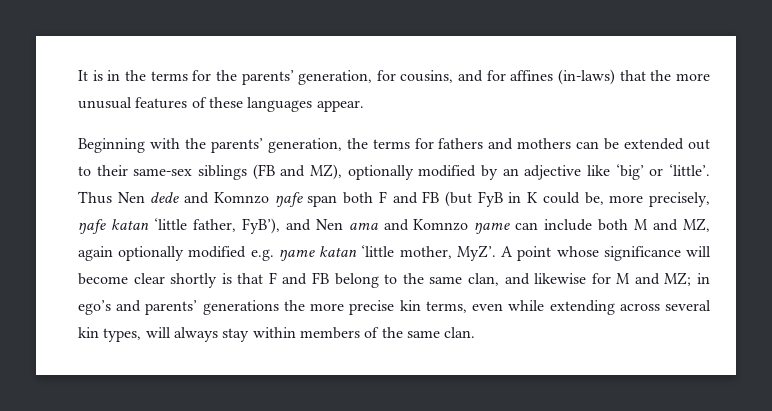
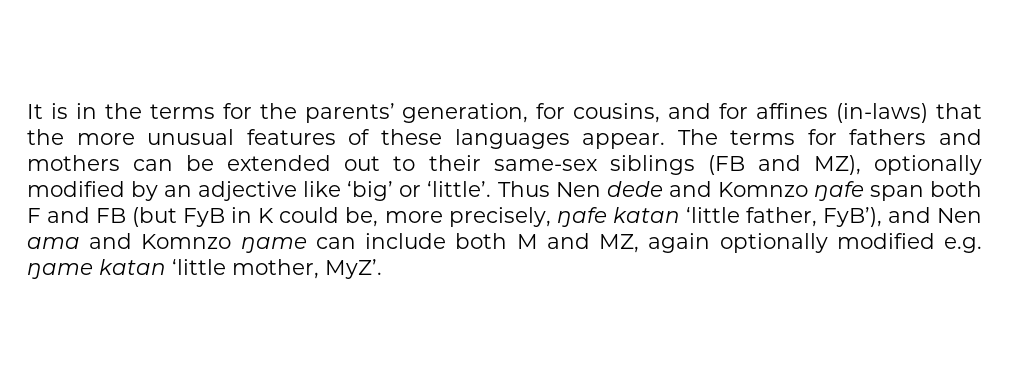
[78,138,368,153] // Beginning with the parents’ generation, the -> [677,129,718,145] The
[501,246,711,261] [78,272,710,288] [78,300,712,315] [78,327,476,342] A point whose significance will become clear shortly is that F and FB belong to the same clan, and likewise for M and MZ; in ego’s and parents’ generations the more precise kin terms, even while extending across several kin types, will always stay within members of the same clan. -> (382, 269) none

